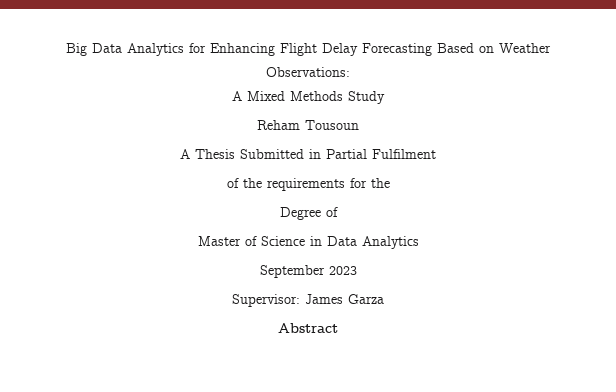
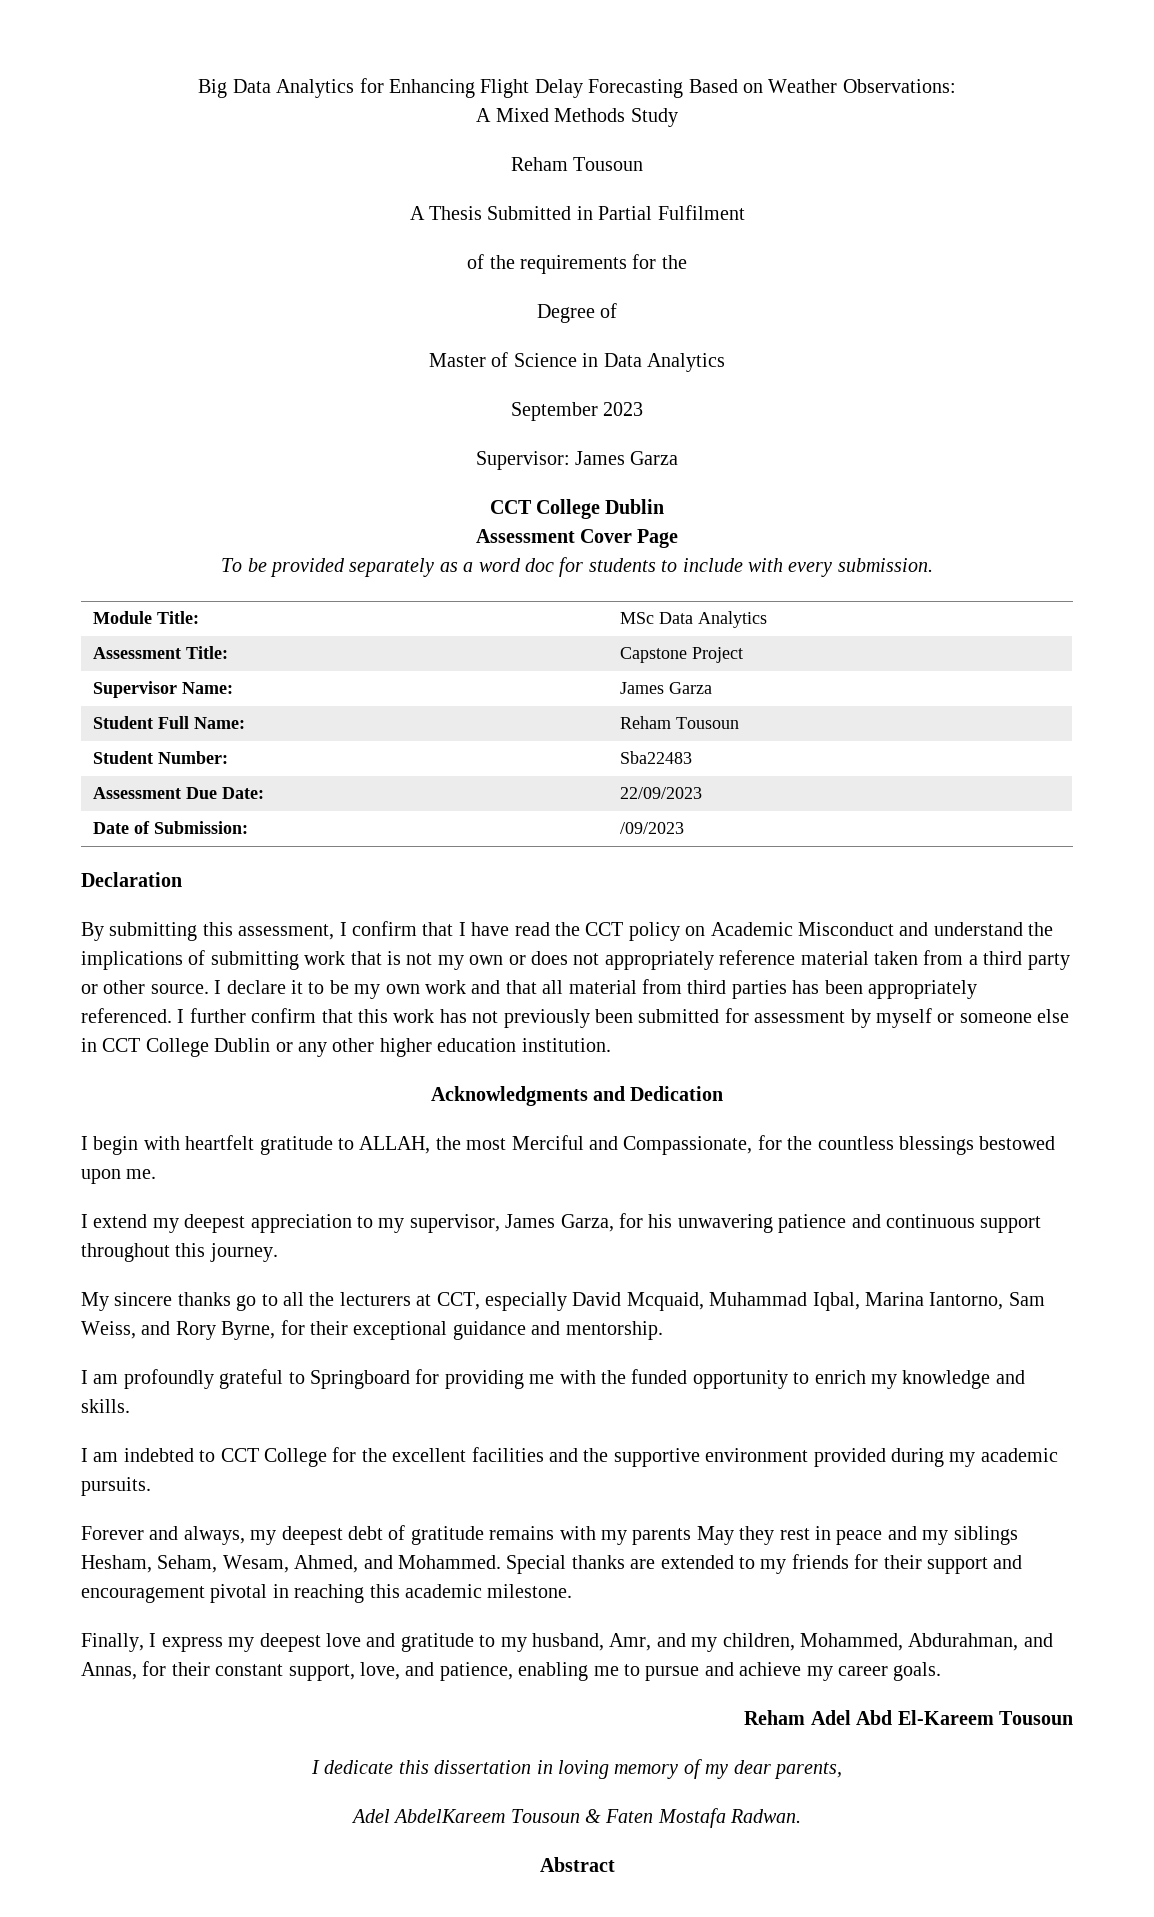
(384, 299) none -> [489,499,665,519] [475,529,679,548] [221,557,933,577] [92,611,199,624] [619,611,767,628] [92,646,228,659] [619,647,743,663] [92,681,233,698] [619,682,712,694] [92,716,245,729] [619,716,739,729] [92,751,228,764] [619,751,692,764] [92,787,264,799] [619,787,702,799] [92,821,248,834] [619,822,684,834] [81,872,182,887] [81,921,1054,941] [81,950,1070,970] [81,979,977,999] [81,1008,1070,1028] [81,1038,611,1057] [430,1086,724,1106] [81,1135,1056,1155] [81,1169,157,1184] [81,1213,1042,1233] [81,1243,278,1262] [81,1292,1045,1311] [81,1320,663,1340] [81,1369,1025,1389] [81,1399,130,1413] [81,1447,1058,1467] [81,1477,151,1496] [81,1525,1018,1545] [81,1554,1023,1574] [81,1584,573,1603] [81,1633,1053,1652] [81,1661,942,1681] [744,1710,1073,1725] [311,1759,842,1779] [350,1808,802,1828] // CCT College Dublin // Assessment Cover Page // To be provided separately as a word doc for students to include with every submission. // Module Title: | MSc Data Analytics // Assessment Title: | Capstone Project // Supervisor Name: | James Garza // Student Full Name: | Reham Tousoun // Student Number: | Sba22483 // Assessment Due Date: | 22/09/2023 // Date of Submission: | /09/2023 // Declaration // By submitting this assessment, I confirm that I have read the CCT policy on Academic Misconduct and understand the implications of submitting work that is not my own or does not appropriately reference material taken from a third party or other source. I declare it to be my own work and that all material from third parties has been appropriately referenced. I further confirm that this work has not previously been submitted for assessment by myself or someone else in CCT College Dublin or any other higher education institution. // Acknowledgments and Dedication // I begin with heartfelt gratitude to ALLAH, the most Merciful and Compassionate, for the countless blessings bestowed upon me. // I extend my deepest appreciation to my supervisor, James Garza, for his unwavering patience and continuous support throughout this journey. // My sincere thanks go to all the lecturers at CCT, especially David Mcquaid, Muhammad Iqbal, Marina Iantorno, Sam Weiss, and Rory Byrne, for their exceptional guidance and mentorship. // I am profoundly grateful to Springboard for providing me with the funded opportunity to enrich my knowledge and skills. // I am indebted to CCT College for the excellent facilities and the supportive environment provided during my academic pursuits. // Forever and always, my deepest debt of gratitude remains with my parents May they rest in peace and my siblings Hesham, Seham, Wesam, Ahmed, and Mohammed. Special thanks are extended to my friends for their support and encouragement pivotal in reaching this academic milestone. // Finally, I express my deepest love and gratitude to my husband, Amr, and my children, Mohammed, Abdurahman, and Annas, for their constant support, love, and patience, enabling me to pursue and achieve my career goals. // Reham Adel Abd El-Kareem Tousoun // I dedicate this dissertation in loving memory of my dear parents, // Adel AbdelKareem Tousoun & Faten Mostafa Radwan.

